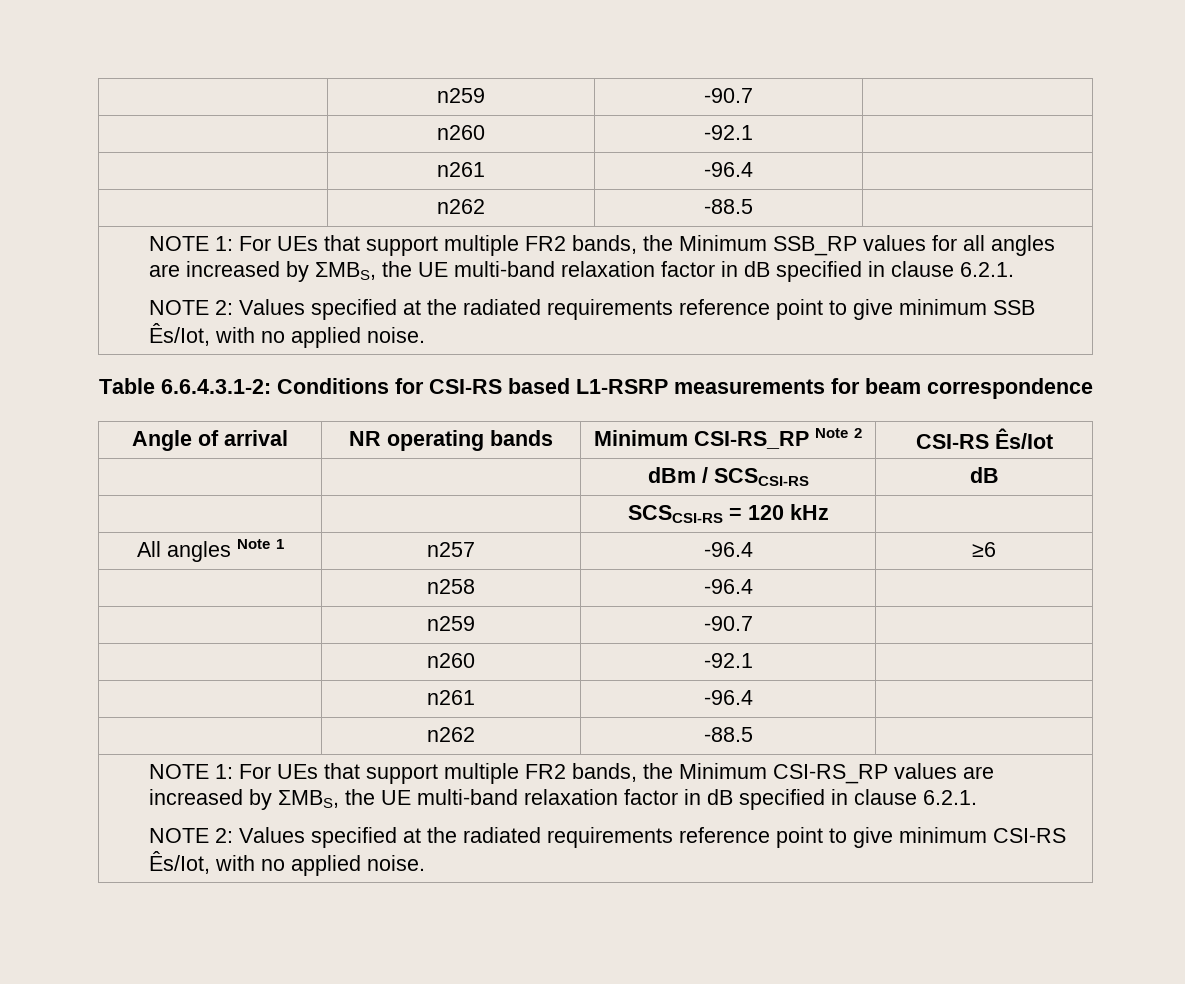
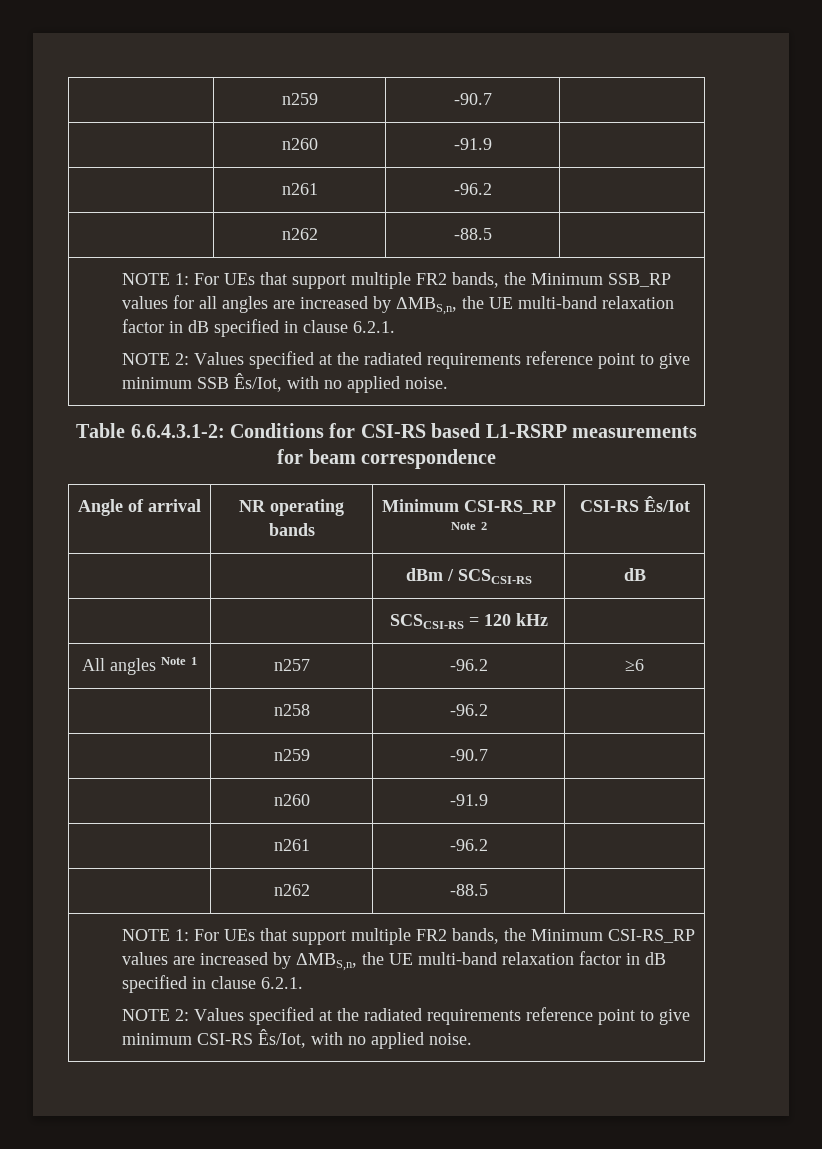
[437,88,485,103] [704,88,753,103] [437,125,485,140] [704,125,753,140] [437,162,485,177] [704,162,753,177] | n259 | -90.7 | // | n260 | -92.1 | // | n261 | -96.4 -> [281,93,318,105] [453,93,492,105] [281,138,318,150] [453,138,492,150] [281,183,318,195] [453,183,492,195] | n259 | -90.7 | // | n260 | -91.9 | // | n261 | -96.2
[315,262,377,280] ΣMBS, -> [395,297,457,315] ΔMBS,n,
[703,542,753,557] -96.4 -> [449,659,488,671] -96.2
[703,579,753,594] [427,616,475,631] [703,616,753,631] [427,653,475,668] [703,653,753,668] [427,690,475,705] [703,690,753,705] -96.4 | // | n259 | -90.7 | // | n260 | -92.1 | // | n261 | -96.4 -> [449,704,488,716] [273,749,310,761] [449,749,488,761] [273,794,310,806] [449,794,488,806] [273,839,310,851] [449,839,488,851] -96.2 | // | n259 | -90.7 | // | n260 | -91.9 | // | n261 | -96.2
[278,790,340,808] ΣMBS, -> [295,953,357,971] ΔMBS,n,

